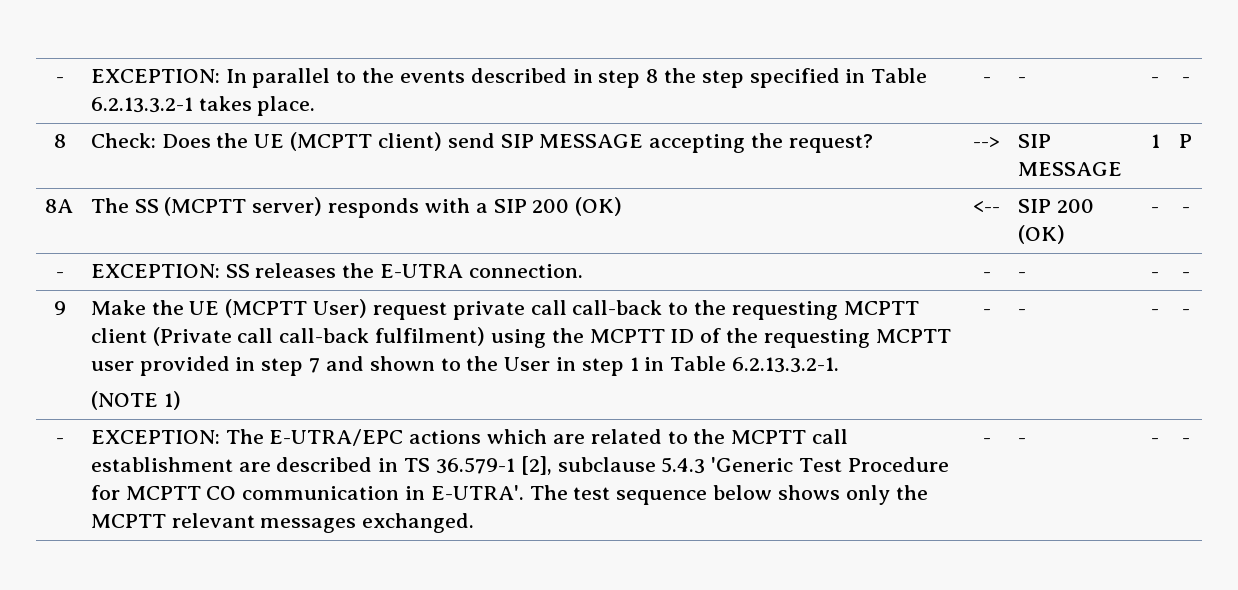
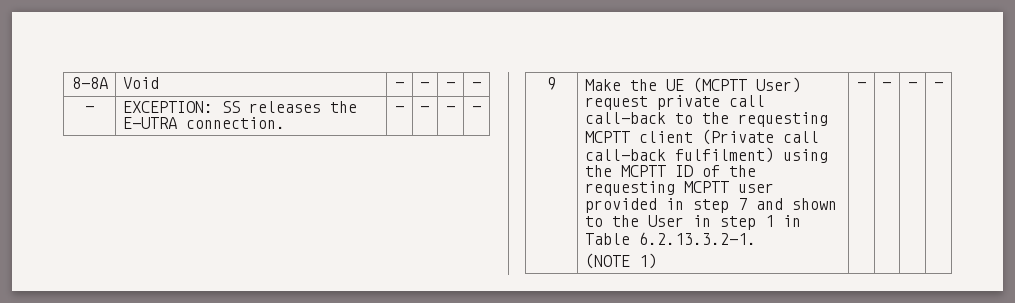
[55,77,64,83] [90,68,928,88] [90,96,316,116] [982,77,991,83] [1017,77,1026,83] [1151,77,1159,83] [1181,77,1190,83] [53,134,66,148] [90,132,873,153] [973,137,1000,148] [1017,134,1051,148] [1017,162,1122,176] [1150,134,1160,148] [1179,134,1192,148] [44,199,73,213] [90,197,623,218] [973,201,1000,213] [1017,199,1094,213] [1017,225,1065,244] - | EXCEPTION: In parallel to the events described in step 8 the step specified in Table 6.2.13.3.2-1 takes place. | - | - | - | - // 8 | Check: Does the UE (MCPTT client) send SIP MESSAGE accepting the request? | --> | SIP MESSAGE | 1 | P // 8A | The SS (MCPTT server) responds with a SIP 200 (OK) | <-- | SIP 200 (OK) -> [71,77,108,89] [122,77,159,89] [395,82,404,88] [419,82,429,88] 8-8A | Void | - | -
[55,438,64,444] [90,429,848,446] [90,456,949,475] [90,485,928,505] [90,513,475,533] [982,438,991,444] [1017,438,1026,444] [1151,438,1159,444] [1181,438,1190,444] // - | EXCEPTION: The E-UTRA/EPC actions which are related to the MCPTT call establishment are described in TS 36.579-1 [2], subclause 5.4.3 'Generic Test Procedure for MCPTT CO communication in E-UTRA'. The test sequence below shows only the MCPTT relevant messages exchanged. | - | - | - | - -> (943, 85) none

